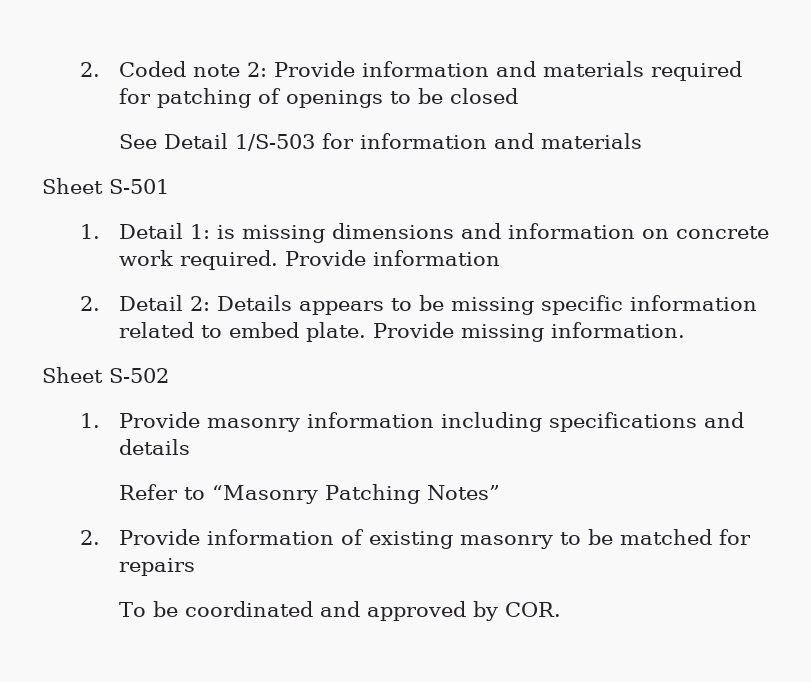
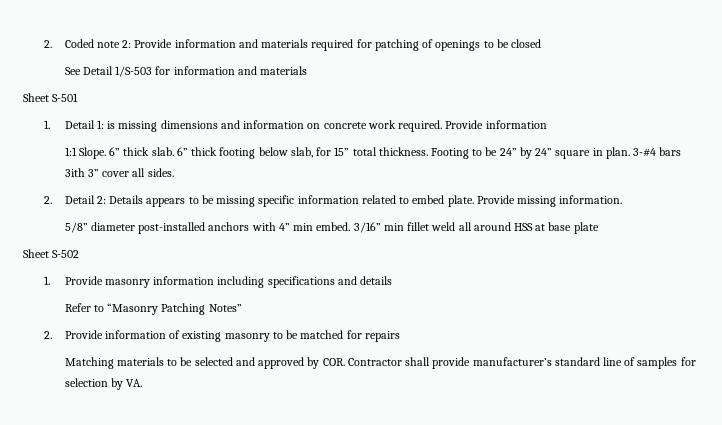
(500, 258) none -> [64,147,682,159] [64,168,174,177] // 1:1 Slope. 6” thick slab. 6” thick footing below slab, for 15” total thickness. Footing to be 24” by 24” square in plan. 3-#4 bars 3ith 3” cover all sides.
(685, 330) none -> [64,222,599,234] // 5/8” diameter post-installed anchors with 4” min embed. 3/16” min fillet weld all around HSS at base plate
[118,601,561,621] To be coordinated and approved by COR. -> [64,357,696,369] [64,378,143,390] Matching materials to be selected and approved by COR. Contractor shall provide manufacturer’s standard line of samples for selection by VA.

